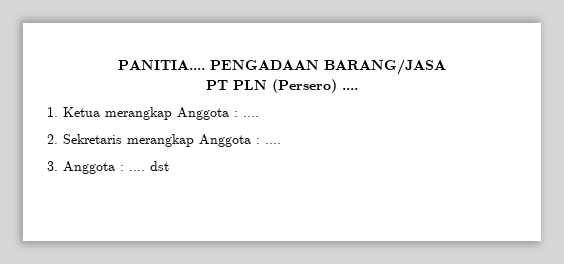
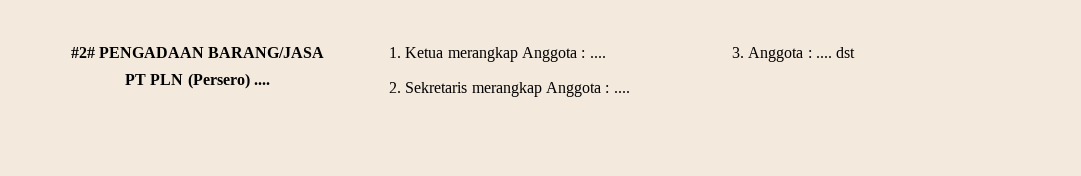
[118,60,205,70] PANITIA.... -> [70,47,95,58] #2#

